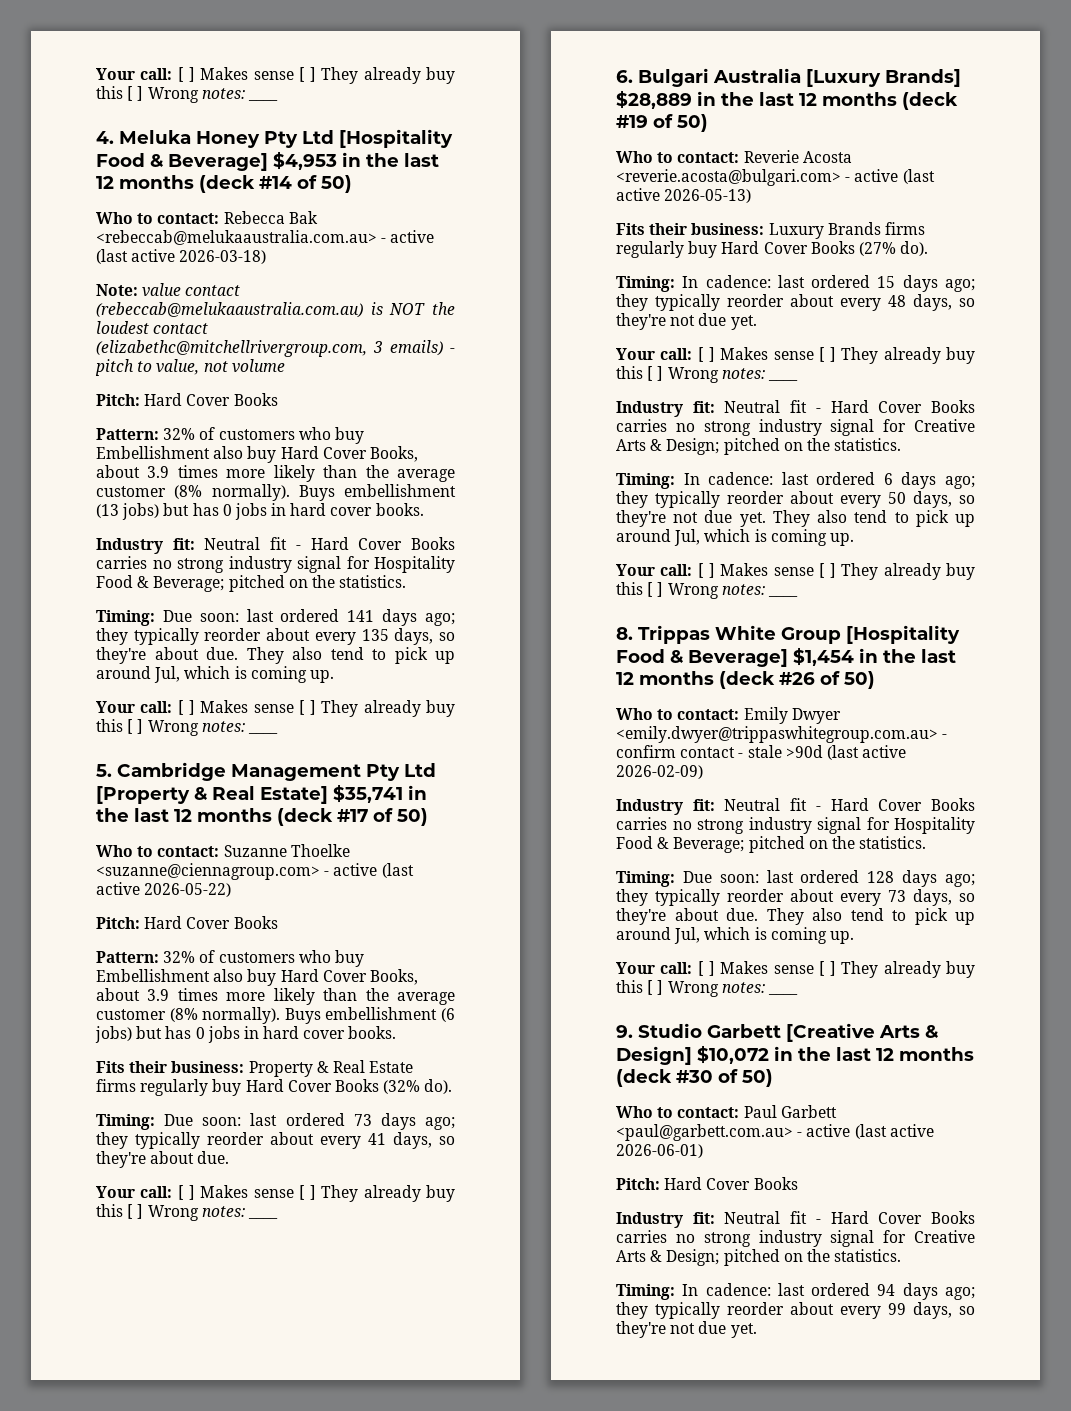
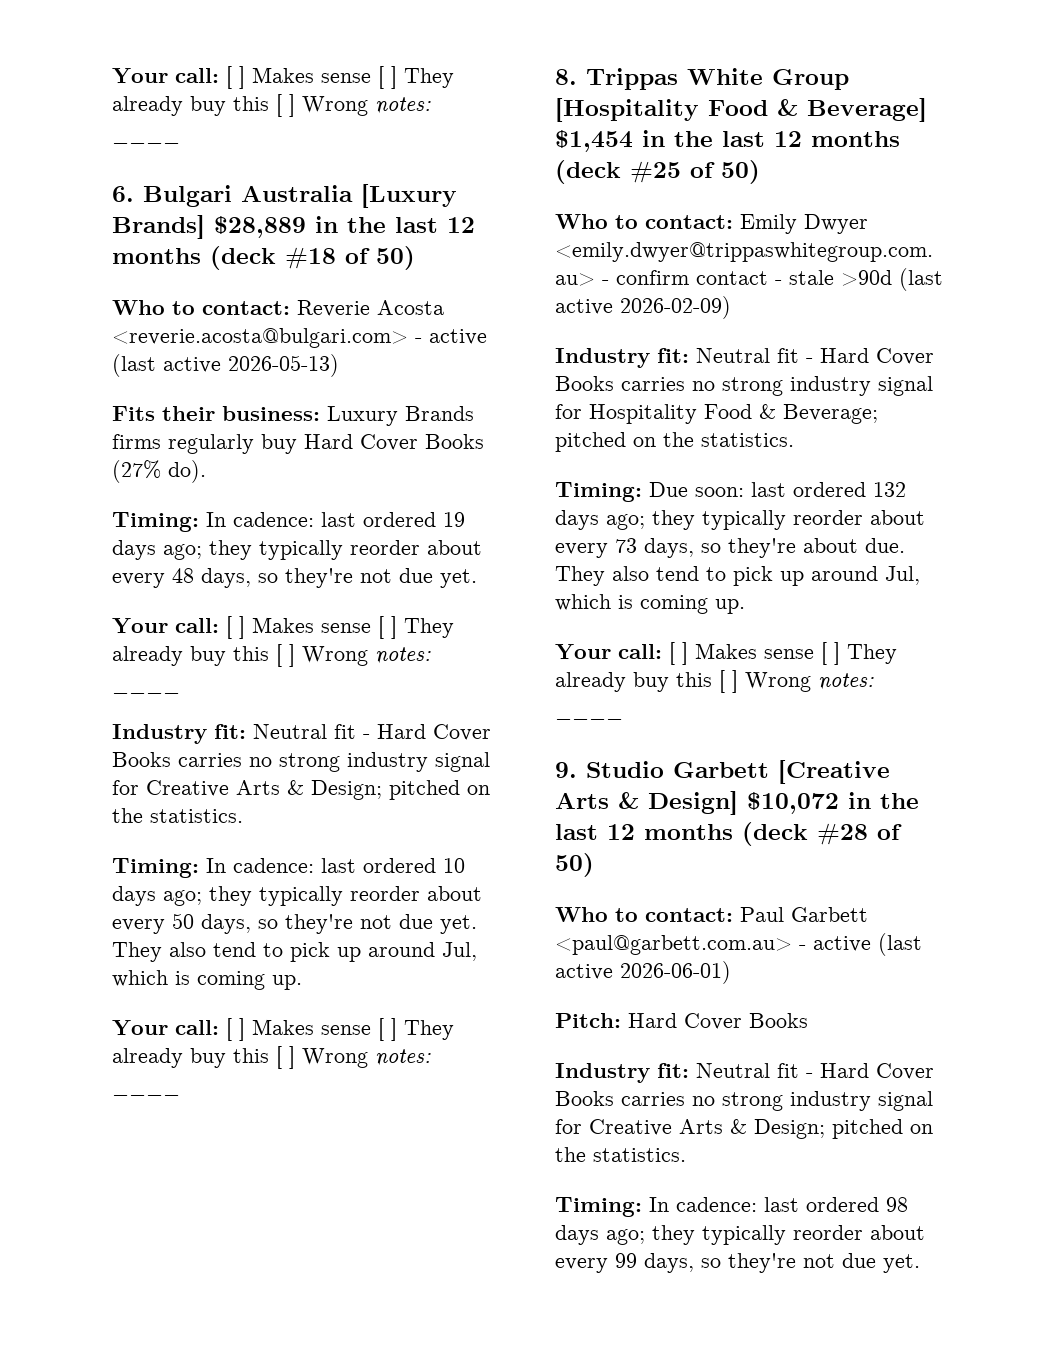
[96,129,453,148] [96,151,439,171] [96,175,352,193] [96,211,318,224] [96,230,435,245] [96,249,267,264] [96,283,241,297] [96,302,456,318] [96,321,209,334] [96,340,455,357] [95,359,285,376] [96,393,278,406] [96,427,364,444] [96,446,418,463] [96,465,455,482] [96,484,456,501] [96,503,424,520] [96,537,455,554] [96,556,455,573] [96,575,407,592] [96,609,455,626] [96,628,456,645] [96,647,455,664] [96,666,334,683] [96,700,456,717] [96,719,245,736] [247,732,278,734] [96,762,436,781] [96,784,427,804] [96,808,428,826] [96,844,350,857] [96,863,414,880] [96,882,232,897] [96,916,278,929] [96,950,364,967] [96,969,418,986] [96,988,455,1005] [96,1007,455,1024] [95,1026,397,1043] [96,1060,414,1077] [96,1079,453,1096] [96,1113,456,1130] [96,1132,455,1149] [96,1151,230,1168] [96,1185,456,1202] [96,1204,245,1221] [247,1217,278,1219] // 4. Meluka Honey Pty Ltd [Hospitality Food & Beverage] $4,953 in the last 12 months (deck #14 of 50) // Who to contact: Rebecca Bak <rebeccab@melukaaustralia.com.au> - active (last active 2026-03-18) // Note: value contact (rebeccab@melukaaustralia.com.au) is NOT the loudest contact (elizabethc@mitchellrivergroup.com, 3 emails) - pitch to value, not volume // Pitch: Hard Cover Books // Pattern: 32% of customers who buy Embellishment also buy Hard Cover Books, about 3.9 times more likely than the average customer (8% normally). Buys embellishment (13 jobs) but has 0 jobs in hard cover books. // Industry fit: Neutral fit - Hard Cover Books carries no strong industry signal for Hospitality Food & Beverage; pitched on the statistics. // Timing: Due soon: last ordered 141 days ago; they typically reorder about every 135 days, so they're about due. They also tend to pick up around Jul, which is coming up. // Your call: [ ] Makes sense [ ] They already buy this [ ] Wrong notes: ____ // 5. Cambridge Management Pty Ltd [Property & Real Estate] $35,741 in the last 12 months (deck #17 of 50) // Who to contact: Suzanne Thoelke <suzanne@ciennagroup.com> - active (last active 2026-05-22) // Pitch: Hard Cover Books // Pattern: 32% of customers who buy Embellishment also buy Hard Cover Books, about 3.9 times more likely than the average customer (8% normally). Buys embellishment (6 jobs) but has 0 jobs in hard cover books. // Fits their business: Property & Real Estate firms regularly buy Hard Cover Books (32% do). // Timing: Due soon: last ordered 73 days ago; they typically reorder about every 41 days, so they're about due. // Your call: [ ] Makes sense [ ] They already buy this [ ] Wrong notes: ____ -> (180, 141) none
[616,115,648,128] #19 -> [285,247,336,269] #18
[877,276,896,288] 15 -> [443,512,465,527] 19
[883,473,893,485] 6 -> [443,858,465,873] 10
[779,672,815,685] #26 -> [630,161,681,183] #25
[867,871,895,883] 128 -> [873,482,906,497] 132
[676,1070,713,1083] #30 -> [817,823,868,845] #28
[877,1284,896,1296] 94 -> [886,1197,908,1212] 98

